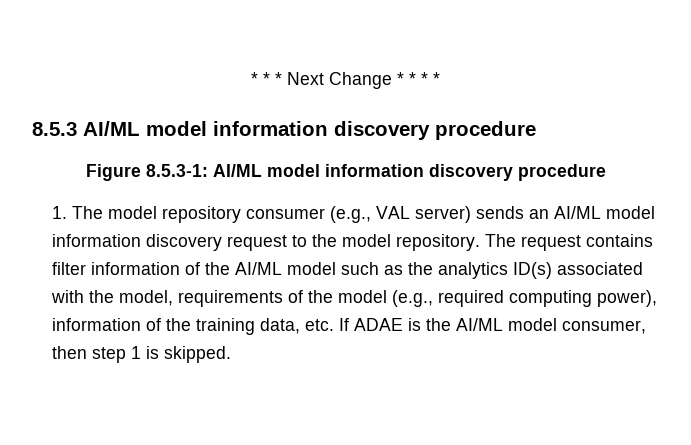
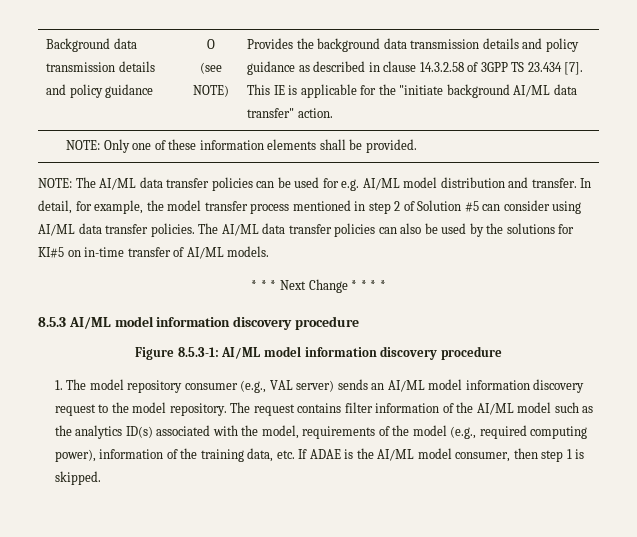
(251, 78) none -> [46,38,137,52] [46,61,155,72] [46,84,154,98] [206,39,215,49] [199,62,222,74] [192,85,229,97] [247,38,579,52] [247,61,584,75] [247,84,577,98] [247,108,333,118] [66,139,417,153] [38,177,592,191] [38,200,582,214] [38,223,575,237] [38,246,270,259] Background data transmission details and policy guidance | O // (see NOTE) | Provides the background data transmission details and policy guidance as described in clause 14.3.2.58 of 3GPP TS 23.434 [7]. This IE is applicable for the "initiate background AI/ML data transfer" action. // NOTE: Only one of these information elements shall be provided. // NOTE: The AI/ML data transfer policies can be used for e.g. AI/ML model distribution and transfer. In detail, for example, the model transfer process mentioned in step 2 of Solution #5 can consider using AI/ML data transfer policies. The AI/ML data transfer policies can also be used by the solutions for KI#5 on in-time transfer of AI/ML models. //

